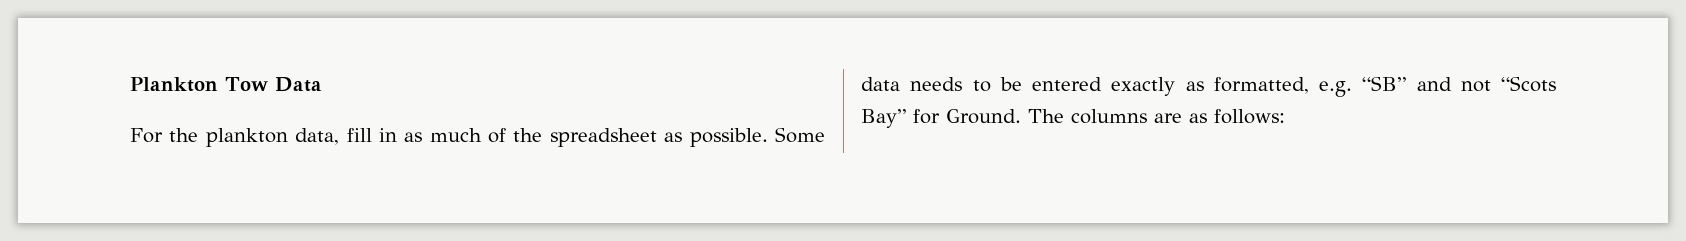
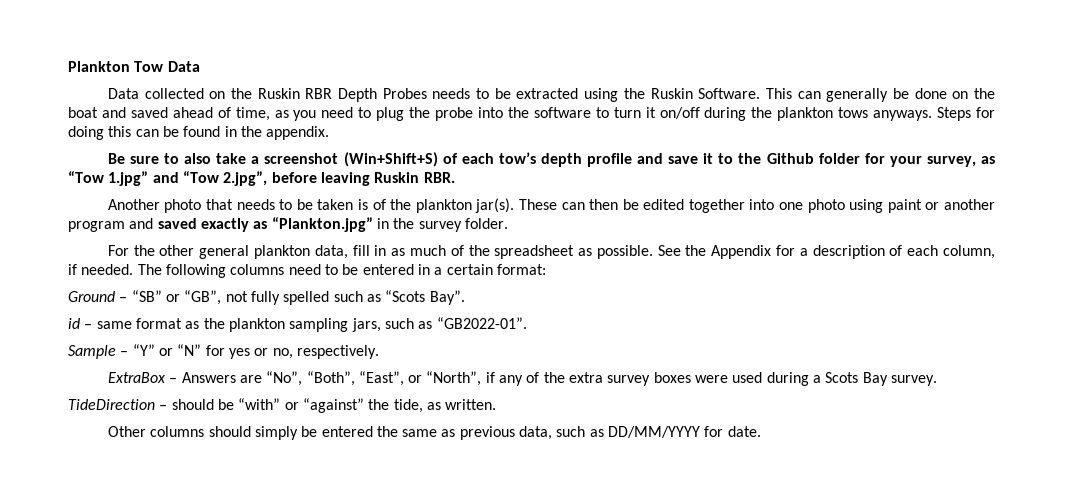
(322, 84) none -> [107,88,996,102] [68,107,995,121] [68,126,330,140] [107,152,996,167] [68,171,455,186] [107,198,996,213] [68,217,508,232] // Data collected on the Ruskin RBR Depth Probes needs to be extracted using the Ruskin Software. This can generally be done on the boat and saved ahead of time, as you need to plug the probe into the software to turn it on/off during the plankton tows anyways. Steps for doing this can be found in the appendix. // Be sure to also take a screenshot (Win+Shift+S) of each tow’s depth profile and save it to the Github folder for your survey, as “Tow 1.jpg” and “Tow 2.jpg”, before leaving Ruskin RBR. // Another photo that needs to be taken is of the plankton jar(s). These can then be edited together into one photo using paint or another program and saved exactly as “Plankton.jpg” in the survey folder.
(199, 135) none -> [159,245,250,259] other general
[774,127,825,143] [861,76,1556,97] [861,109,1285,128] Some data needs to be entered exactly as formatted, e.g. “SB” and not “Scots Bay” for Ground. The columns are as follows: -> [657,245,995,259] [68,264,546,278] [68,290,465,305] [68,317,527,332] [68,344,379,359] [107,371,937,386] [68,398,497,413] [107,426,761,440] See the Appendix for a description of each column, if needed. The following columns need to be entered in a certain format: // Ground – “SB” or “GB”, not fully spelled such as “Scots Bay”. // id – same format as the plankton sampling jars, such as “GB2022-01”. // Sample – “Y” or “N” for yes or no, respectively. // ExtraBox – Answers are “No”, “Both”, “East”, or “North”, if any of the extra survey boxes were used during a Scots Bay survey. // TideDirection – should be “with” or “against” the tide, as written. // Other columns should simply be entered the same as previous data, such as DD/MM/YYYY for date.

